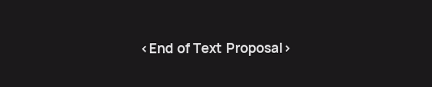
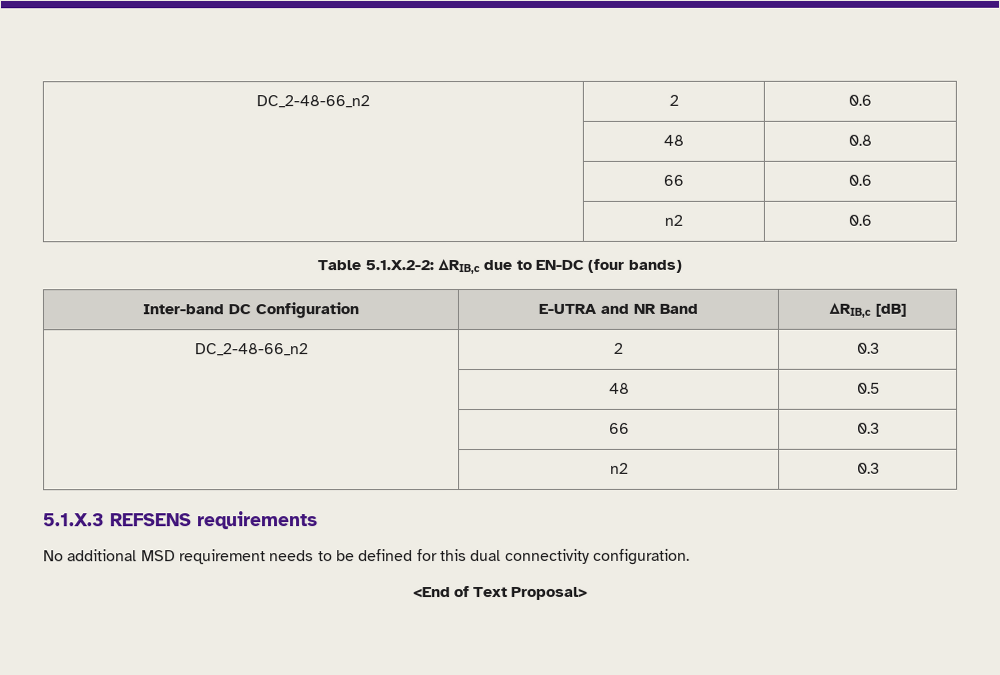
(139, 48) none -> [256,95,370,109] [668,94,679,106] [848,94,872,106] [663,134,684,146] [848,134,872,146] [663,174,684,186] [848,174,872,186] [664,214,683,226] [848,214,872,226] [317,258,682,275] [142,302,359,319] [538,303,698,314] [828,302,906,318] [194,343,309,357] [614,342,624,354] [856,342,880,354] [608,382,630,394] [856,382,880,394] [608,422,630,434] [856,422,880,434] [609,462,629,474] [856,462,880,474] [43,511,318,530] [43,548,690,565] DC_2-48-66_n2 | 2 | 0.6 // | 48 | 0.8 // | 66 | 0.6 // | n2 | 0.6 // Table 5.1.X.2-2: ΔRIB,c due to EN-DC (four bands) // Inter-band DC Configuration | E-UTRA and NR Band | ΔRIB,c [dB] // DC_2-48-66_n2 | 2 | 0.3 // | 48 | 0.5 // | 66 | 0.3 // | n2 | 0.3 // 5.1.X.3 REFSENS requirements // No additional MSD requirement needs to be defined for this dual connectivity configuration. //

